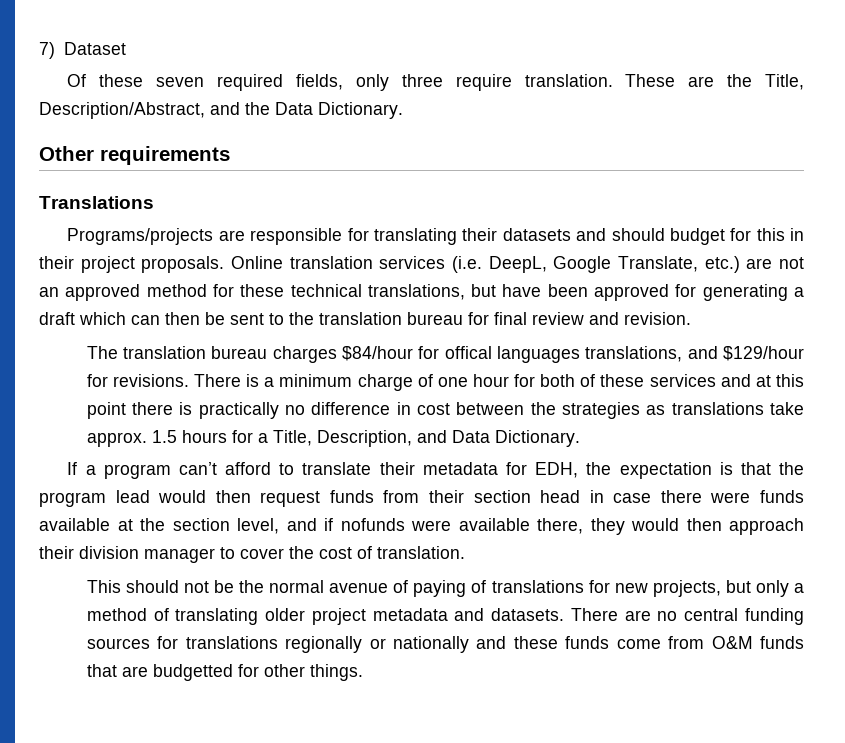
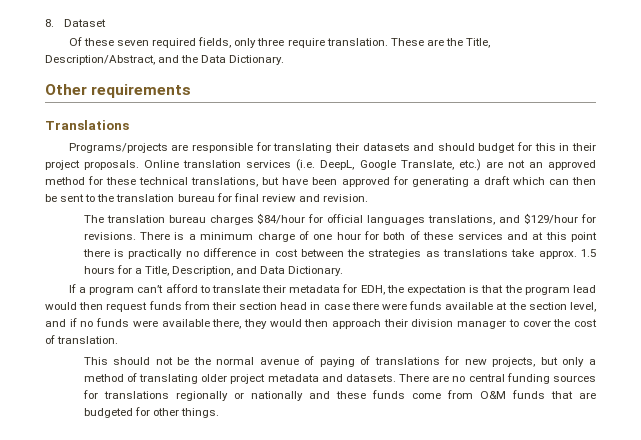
[39,42,55,59] 7) -> [45,19,54,27] 8.
[444,346,492,359] offical -> [327,214,364,223] official
[340,518,405,531] nofunds -> [80,318,130,327] no funds
[152,664,233,681] budgetted -> [83,408,133,418] budgeted

